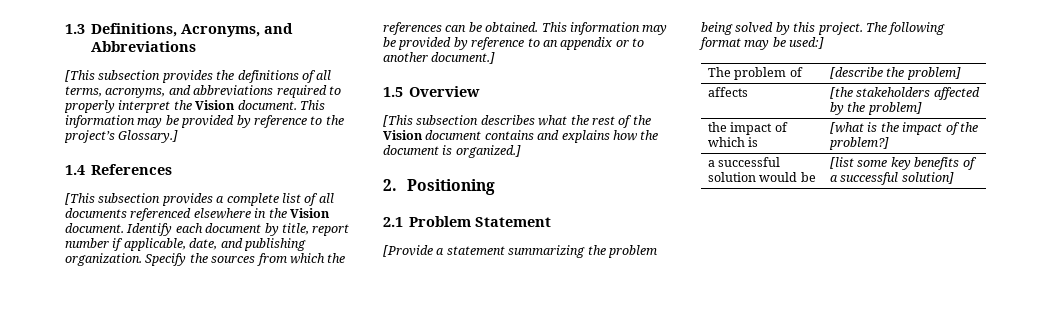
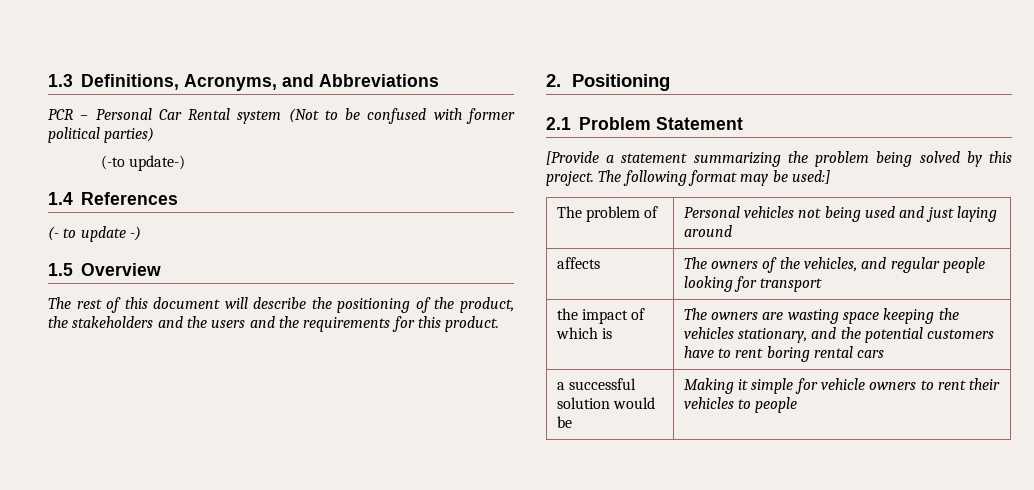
[65,70,332,83] [65,85,341,98] [64,100,325,113] [65,115,344,128] [64,130,179,143] [65,164,173,175] [65,193,334,206] [65,208,330,221] [65,223,350,236] [65,238,306,251] [65,253,346,266] [383,22,668,35] [383,37,644,50] [383,52,496,64] [383,86,481,97] [383,115,651,128] [383,130,659,143] [383,145,521,158] [This subsection provides the definitions of all terms, acronyms, and abbreviations required to properly interpret the Vision document. This information may be provided by reference to the project’s Glossary.] // 1.4 References // [This subsection provides a complete list of all documents referenced elsewhere in the Vision document. Identify each document by title, report number if applicable, date, and publishing organization. Specify the sources from which the references can be obtained. This information may be provided by reference to an appendix or to another document.] // 1.5 Overview // [This subsection describes what the rest of the Vision document contains and explains how the document is organized.] -> [48,108,515,124] [48,127,155,143] [100,155,186,171] [48,192,178,205] [48,226,141,242] [48,263,161,276] [48,297,515,313] [48,316,500,332] PCR – Personal Car Rental system (Not to be confused with former political parties) // (-to update-) // 1.4 References // (- to update -) // 1.5 Overview // The rest of this document will describe the positioning of the product, the stakeholders and the users and the requirements for this product.
[830,67,961,80] [708,87,749,97] [830,87,980,100] [830,102,922,115] [describe the problem] // affects | [the stakeholders affected by the problem] -> [683,206,997,222] [683,225,732,237] [556,257,600,269] [683,257,985,273] [683,276,823,292] Personal vehicles not being used and just laying around // affects | The owners of the vehicles, and regular people looking for transport
[830,122,978,135] [829,137,890,150] [what is the impact of the problem?] -> [683,308,959,324] [683,327,995,343] [683,346,885,362] The owners are wasting space keeping the vehicles stationary, and the potential customers have to rent boring rental cars
[830,157,977,170] [830,172,954,185] [list some key benefits of a successful solution] -> [683,378,1001,394] [683,397,798,413] Making it simple for vehicle owners to rent their vehicles to people

